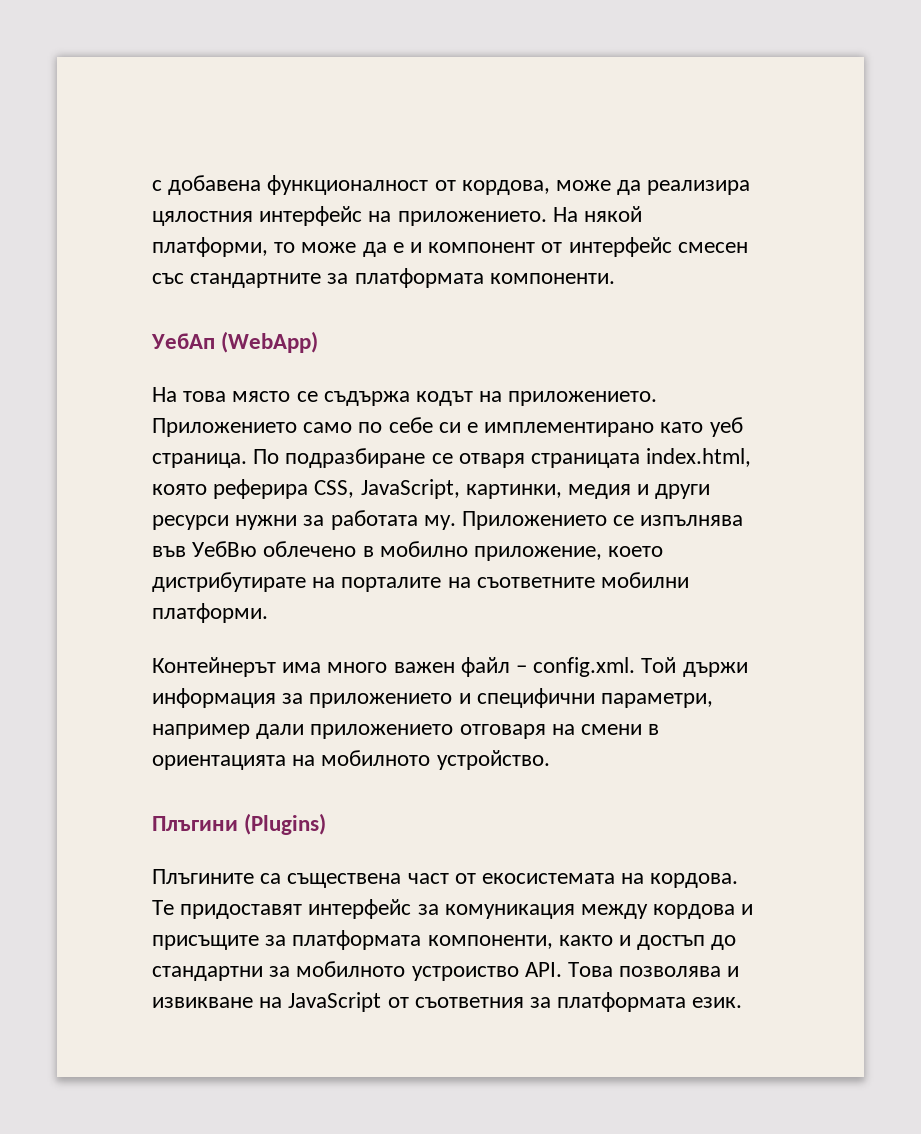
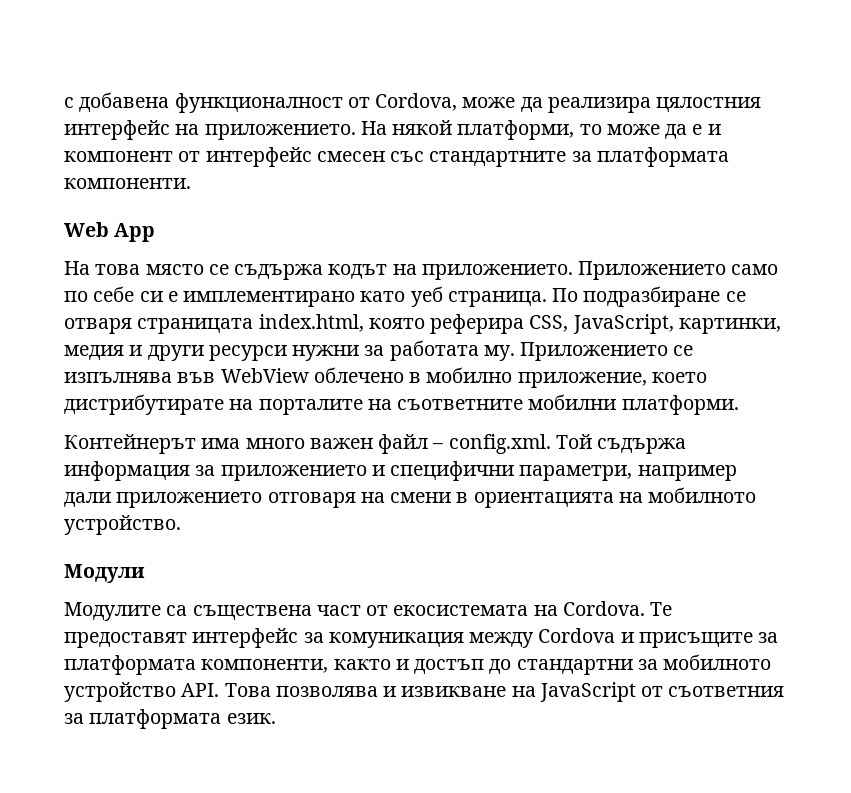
[461,180,550,195] кордова, -> [375,93,458,111] Cordova,
[151,331,319,353] УебАп (WebApp) -> [64,222,156,242] Web App
[192,541,258,557] УебВю -> [220,368,309,383] WebView
[682,662,748,677] държи -> [597,438,687,454] съдържа
[152,813,327,835] [152,869,254,884] Плъгини (Plugins) // Плъгините -> [64,564,145,583] [64,602,161,621] Модули // Модулите
[650,873,739,888] [152,900,303,919] кордова. Те придоставят -> [562,601,673,616] [64,632,187,648] Cordova. Те предоставят
[653,904,736,919] кордова -> [538,628,616,643] Cordova
[411,966,519,981] устроиство -> [64,682,176,702] устройство

